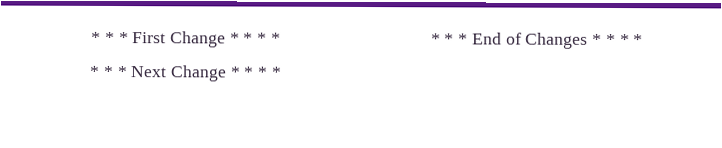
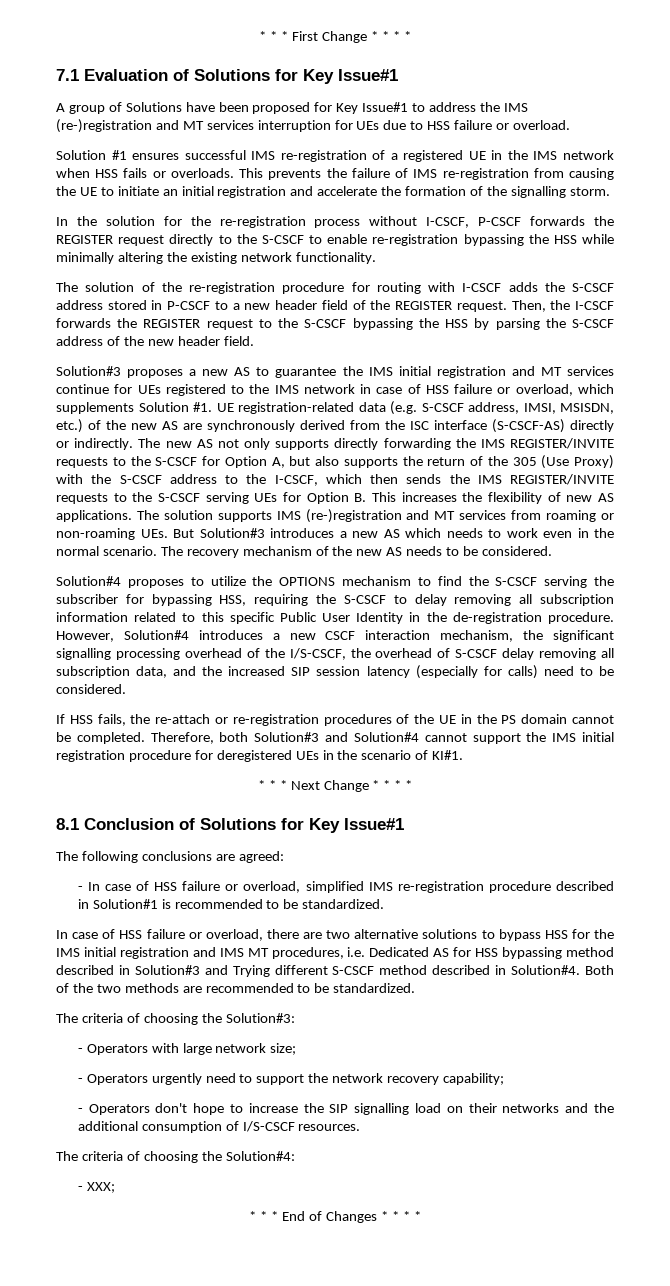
(281, 38) none -> [56,69,398,84] [56,102,528,114] [56,119,570,133] [56,150,615,162] [56,168,614,180] [56,186,610,198] [56,216,615,228] [56,234,614,246] [56,252,376,264] [56,282,614,294] [56,300,614,312] [56,318,614,330] [56,336,254,346] [56,366,615,378] [56,384,614,396] [56,401,614,415] [56,419,614,433] [56,438,614,450] [56,455,614,469] [56,474,614,486] [56,492,615,504] [56,509,614,523] [56,528,614,540] [56,546,552,558] [56,576,614,588] [56,594,614,606] [56,612,614,624] [56,630,615,642] [56,648,614,660] [56,665,615,679] [56,684,126,694] [56,714,615,726] [56,732,614,744] [56,750,464,762] // 7.1 Evaluation of Solutions for Key Issue#1 // A group of Solutions have been proposed for Key Issue#1 to address the IMS (re-)registration and MT services interruption for UEs due to HSS failure or overload. // Solution #1 ensures successful IMS re-registration of a registered UE in the IMS network when HSS fails or overloads. This prevents the failure of IMS re-registration from causing the UE to initiate an initial registration and accelerate the formation of the signalling storm. // In the solution for the re-registration process without I-CSCF, P-CSCF forwards the REGISTER request directly to the S-CSCF to enable re-registration bypassing the HSS while minimally altering the existing network functionality. // The solution of the re-registration procedure for routing with I-CSCF adds the S-CSCF address stored in P-CSCF to a new header field of the REGISTER request. Then, the I-CSCF forwards the REGISTER request to the S-CSCF bypassing the HSS by parsing the S-CSCF address of the new header field. // Solution#3 proposes a new AS to guarantee the IMS initial registration and MT services continue for UEs registered to the IMS network in case of HSS failure or overload, which supplements Solution #1. UE registration-related data (e.g. S-CSCF address, IMSI, MSISDN, etc.) of the new AS are synchronously derived from the ISC interface (S-CSCF-AS) directly or indirectly. The new AS not only supports directly forwarding the IMS REGISTER/INVITE requests to the S-CSCF for Option A, but also supports the return of the 305 (Use Proxy) with the S-CSCF address to the I-CSCF, which then sends the IMS REGISTER/INVITE requests to the S-CSCF serving UEs for Option B. This increases the flexibility of new AS applications. The solution supports IMS (re-)registration and MT services from roaming or non-roaming UEs. But Solution#3 introduces a new AS which needs to work even in the normal scenario. The recovery mechanism of the new AS needs to be considered. // Solution#4 proposes to utilize the OPTIONS mechanism to find the S-CSCF serving the subscriber for bypassing HSS, requiring the S-CSCF to delay removing all subscription information related to this specific Public User Identity in the de-registration procedure. However, Solution#4 introduces a new CSCF interaction mechanism, the significant signalling processing overhead of the I/S-CSCF, the overhead of S-CSCF delay removing all subscription data, and the increased SIP session latency (especially for calls) need to be considered. // If HSS fails, the re-attach or re-registration procedures of the UE in the PS domain cannot be completed. Therefore, both Solution#3 and Solution#4 cannot support the IMS initial registration procedure for deregistered UEs in the scenario of KI#1.
(282, 72) none -> [56,818,404,833] [56,851,284,863] [77,881,614,893] [77,899,385,909] [56,929,614,941] [56,947,614,959] [56,965,614,977] [56,983,416,993] [56,1013,295,1025] [77,1043,297,1055] [77,1073,505,1085] [77,1103,614,1115] [77,1121,361,1133] [56,1151,295,1163] [77,1182,115,1193] // 8.1 Conclusion of Solutions for Key Issue#1 // The following conclusions are agreed: // - In case of HSS failure or overload, simplified IMS re-registration procedure described in Solution#1 is recommended to be standardized. // In case of HSS failure or overload, there are two alternative solutions to bypass HSS for the IMS initial registration and IMS MT procedures, i.e. Dedicated AS for HSS bypassing method described in Solution#3 and Trying different S-CSCF method described in Solution#4. Both of the two methods are recommended to be standardized. // The criteria of choosing the Solution#3: // - Operators with large network size; // - Operators urgently need to support the network recovery capability; // - Operators don't hope to increase the SIP signalling load on their networks and the additional consumption of I/S-CSCF resources. // The criteria of choosing the Solution#4: // - XXX;

